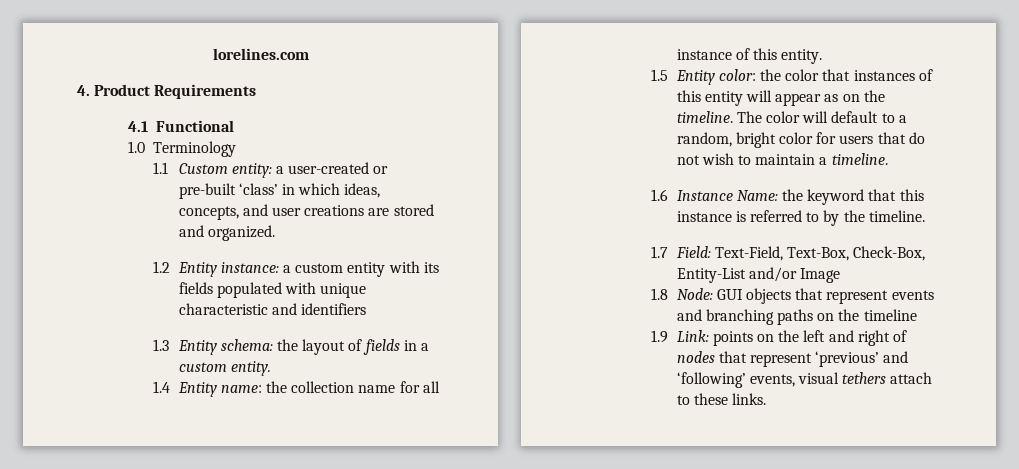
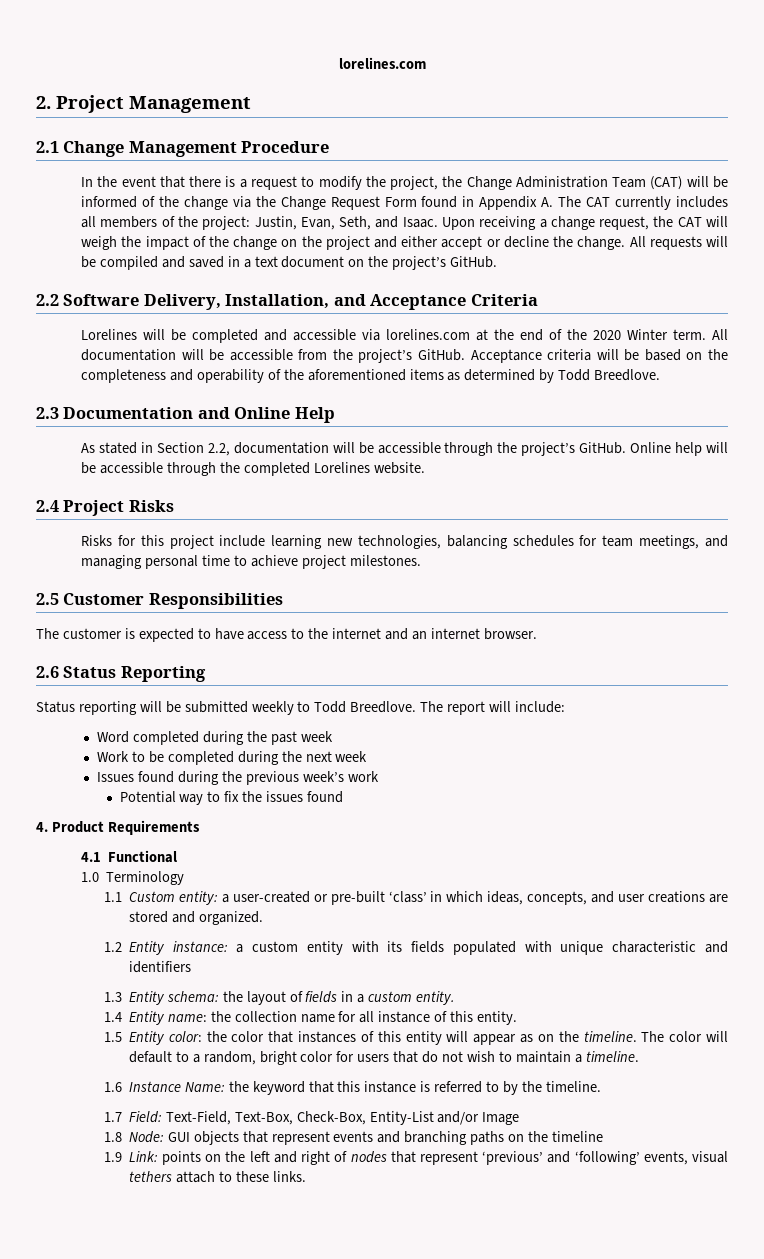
[212,48,309,60] lorelines.com -> [338,57,426,69] [36,95,251,113] [36,141,330,157] [81,176,729,190] [81,196,729,210] [81,216,729,230] [81,236,728,250] [81,256,498,270] [36,294,538,310] [81,329,729,343] [81,349,728,363] [81,369,661,383] [36,407,335,423] [81,442,729,456] [81,462,425,476] [36,500,174,516] [81,535,728,549] [81,555,421,569] [36,593,283,609] [36,628,537,642] [36,666,206,682] [36,701,565,715] [97,731,333,745] [97,751,368,765] [97,771,379,785] [119,791,344,805] lorelines.com // 2. Project Management // 2.1 Change Management Procedure // In the event that there is a request to modify the project, the Change Administration Team (CAT) will be informed of the change via the Change Request Form found in Appendix A. The CAT currently includes all members of the project: Justin, Evan, Seth, and Isaac. Upon receiving a change request, the CAT will weigh the impact of the change on the project and either accept or decline the change. All requests will be compiled and saved in a text document on the project’s GitHub. // 2.2 Software Delivery, Installation, and Acceptance Criteria // Lorelines will be completed and accessible via lorelines.com at the end of the 2020 Winter term. All documentation will be accessible from the project’s GitHub. Acceptance criteria will be based on the completeness and operability of the aforementioned items as determined by Todd Breedlove. // 2.3 Documentation and Online Help // As stated in Section 2.2, documentation will be accessible through the project’s GitHub. Online help will be accessible through the completed Lorelines website. // 2.4 Project Risks // Risks for this project include learning new technologies, balancing schedules for team meetings, and managing personal time to achieve project milestones. // 2.5 Customer Responsibilities // The customer is expected to have access to the internet and an internet browser. // 2.6 Status Reporting // Status reporting will be submitted weekly to Todd Breedlove. The report will include: // Word completed during the past week // Work to be completed during the next week // Issues found during the previous week’s work // Potential way to fix the issues found

